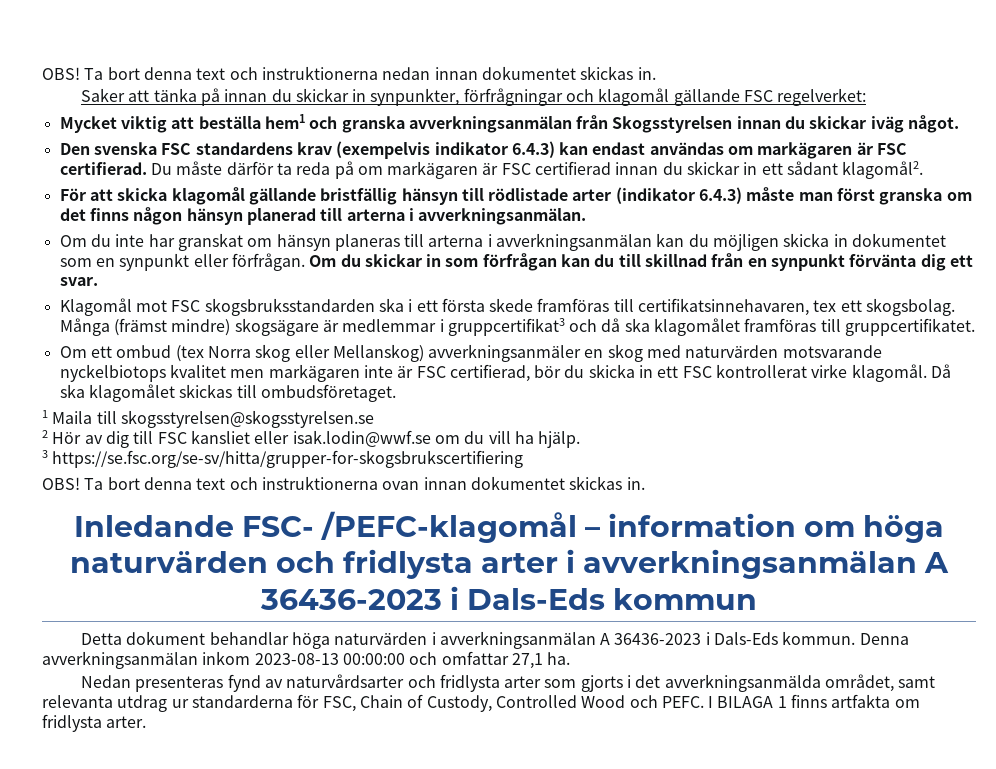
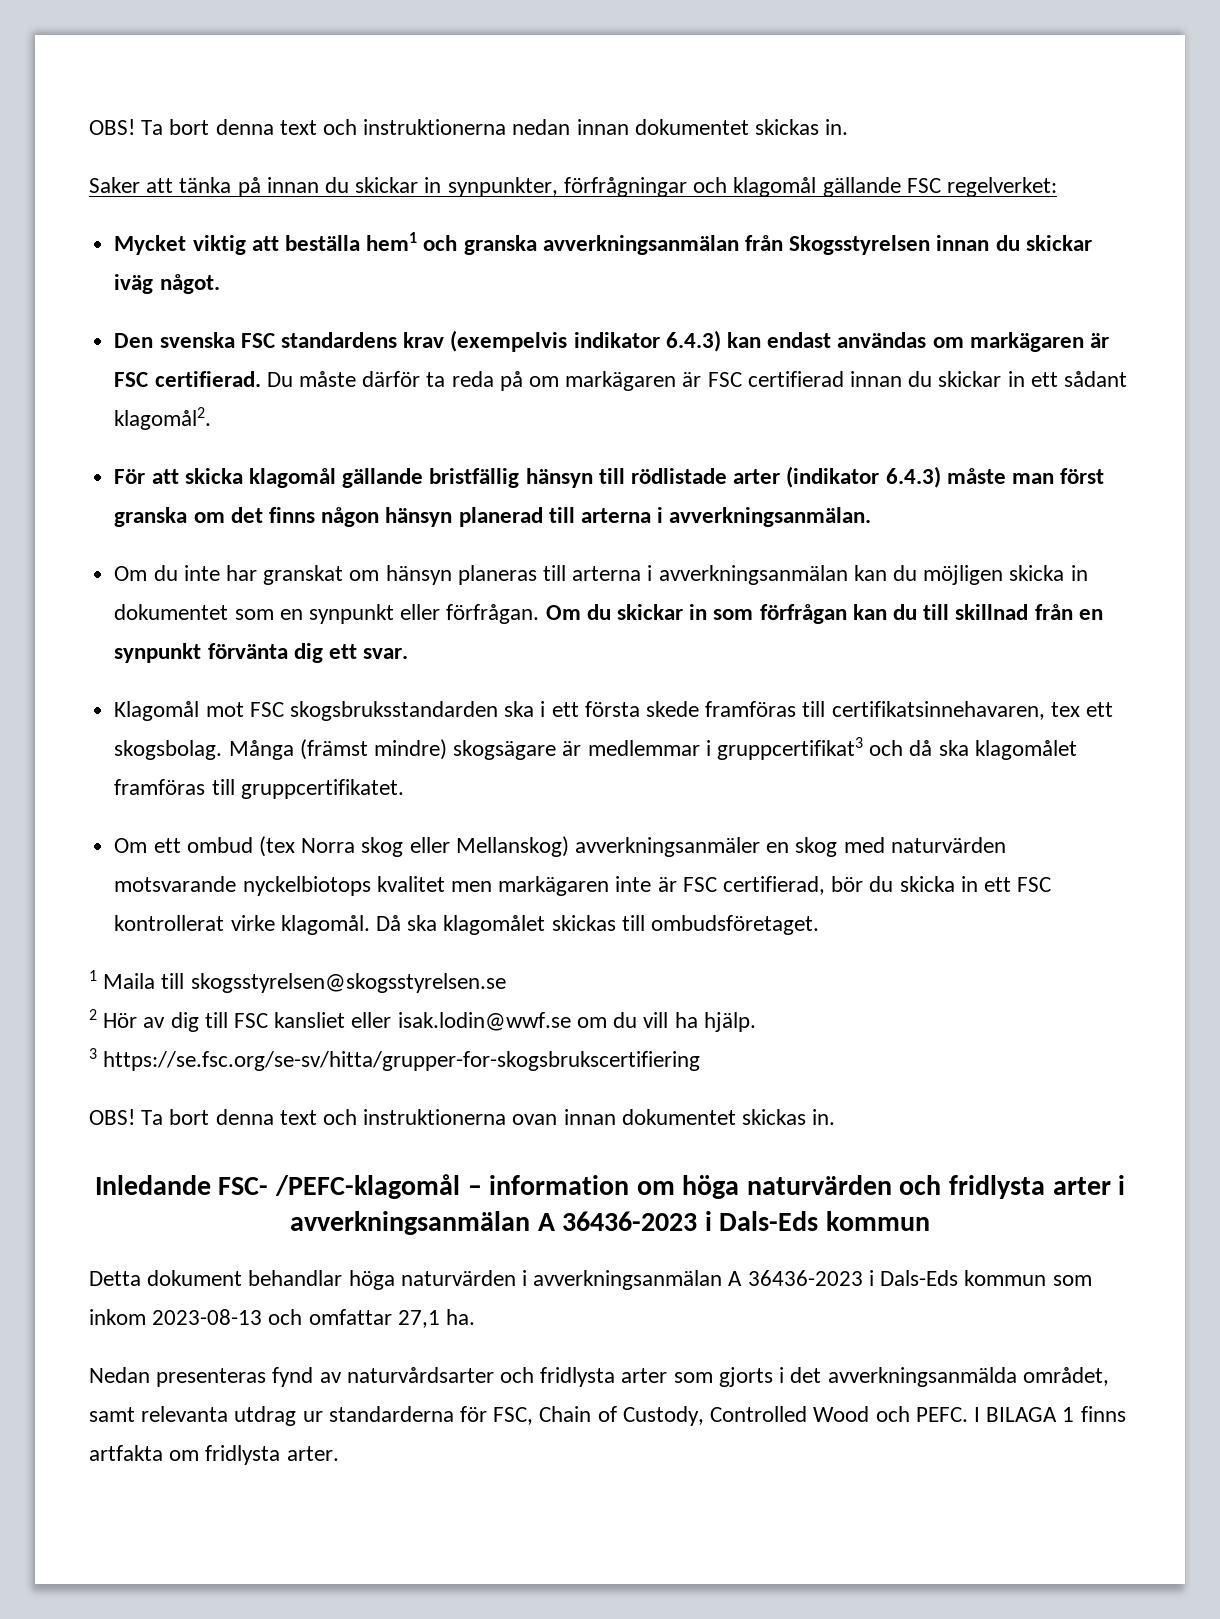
[782,631,909,645] [42,651,198,669] kommun. Denna avverkningsanmälan -> [964,1270,1092,1286] kommun som
[342,653,405,665] 00:00:00 -> (263, 1317) none

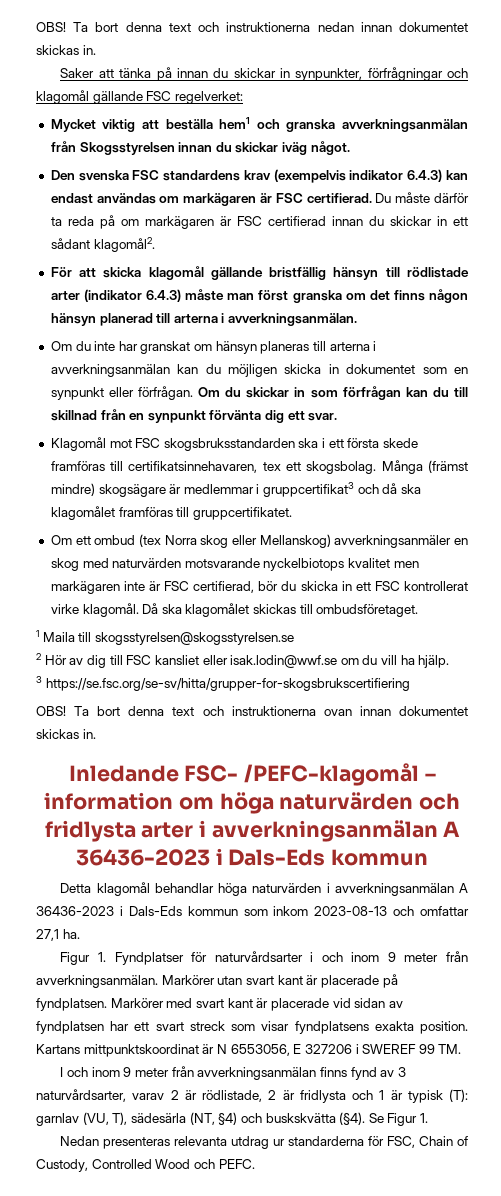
[147,1270,243,1286] dokument -> [96,882,150,896] klagomål
[89,1367,1109,1387] [89,1407,135,1422] Nedan presenteras fynd av naturvårdsarter och fridlysta arter som gjorts i det avverkningsanmälda området, samt -> [60,951,469,965] [36,974,398,988] [36,998,403,1011] [36,1021,469,1034] [36,1044,462,1057] [60,1066,406,1080] [36,1089,468,1103] [36,1112,429,1126] [60,1136,171,1149] Figur 1. Fyndplatser för naturvårdsarter i och inom 9 meter från avverkningsanmälan. Markörer utan svart kant är placerade på fyndplatsen. Markörer med svart kant är placerade vid sidan av fyndplatsen har ett svart streck som visar fyndplatsens exakta position. Kartans mittpunktskoordinat är N 6553056, E 327206 i SWEREF 99 TM. // I och inom 9 meter från avverkningsanmälan finns fynd av 3 naturvårdsarter, varav 2 är rödlistade, 2 är fridlysta och 1 är typisk (T): garnlav (VU, T), sädesärla (NT, §4) och buskskvätta (§4). Se Figur 1. // Nedan presenteras
[973,1406,1126,1422] [89,1445,339,1465] I BILAGA 1 finns artfakta om fridlysta arter. -> (255, 1164) none

